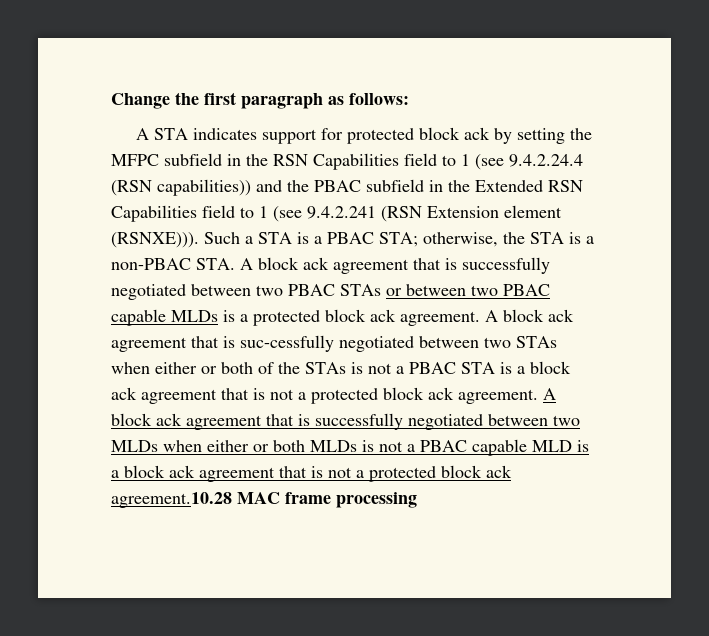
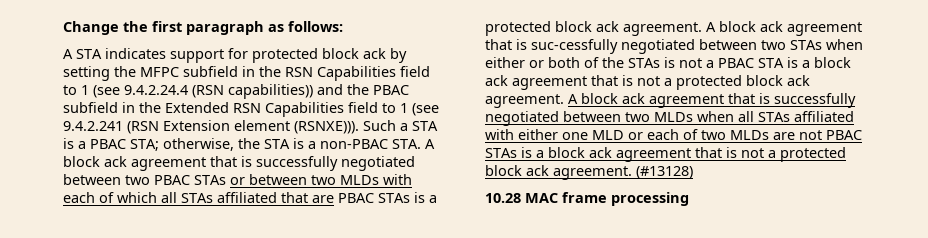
[503,284,550,296] [111,309,218,326] PBAC capable MLDs -> [340,174,412,185] [63,192,410,203] MLDs with each of which all STAs affiliated that are PBAC STAs
[207,439,572,456] either or both MLDs is not a PBAC capable MLD -> [738,111,854,122] [485,129,862,140] [485,148,517,158] all STAs affiliated with either one MLD or each of two MLDs are not PBAC STAs
[111,492,232,508] agreement.10.28 -> [553,166,693,180] [485,193,521,203] agreement. (#13128) // 10.28

